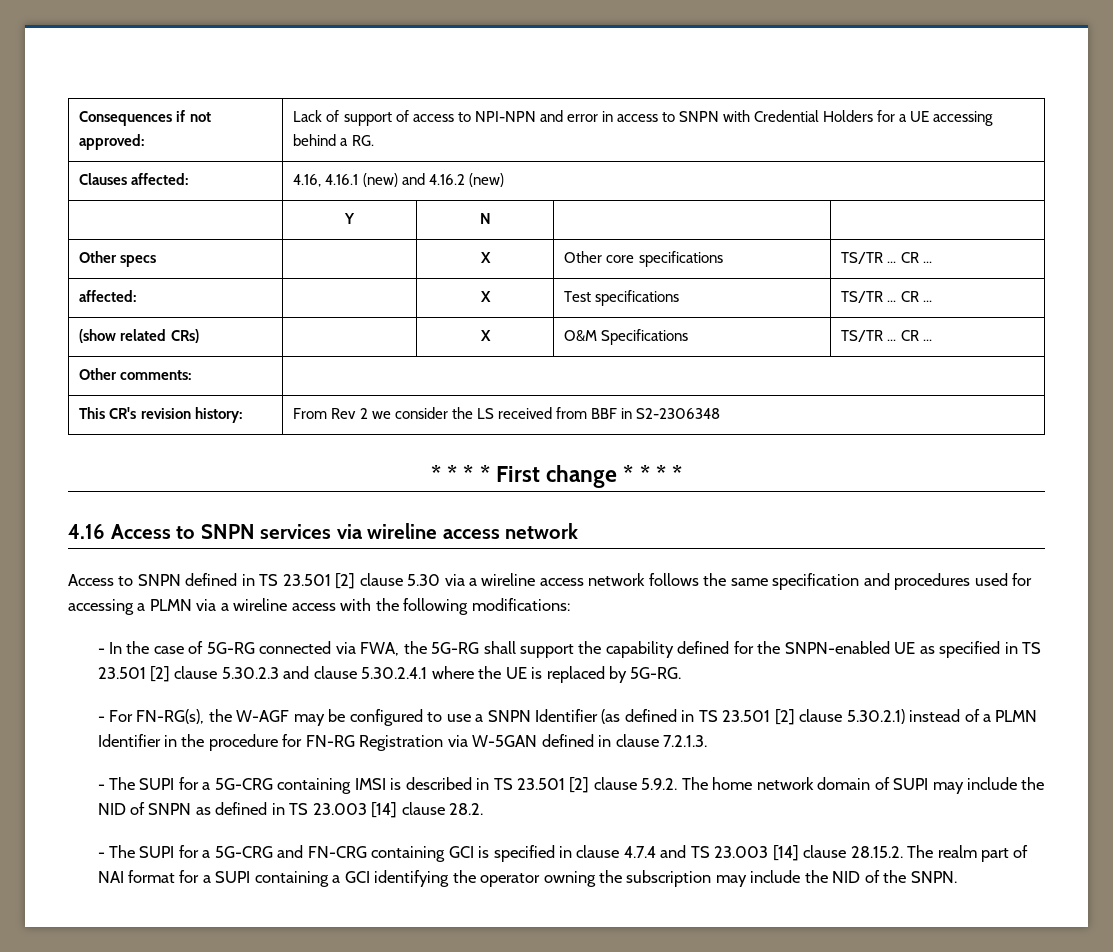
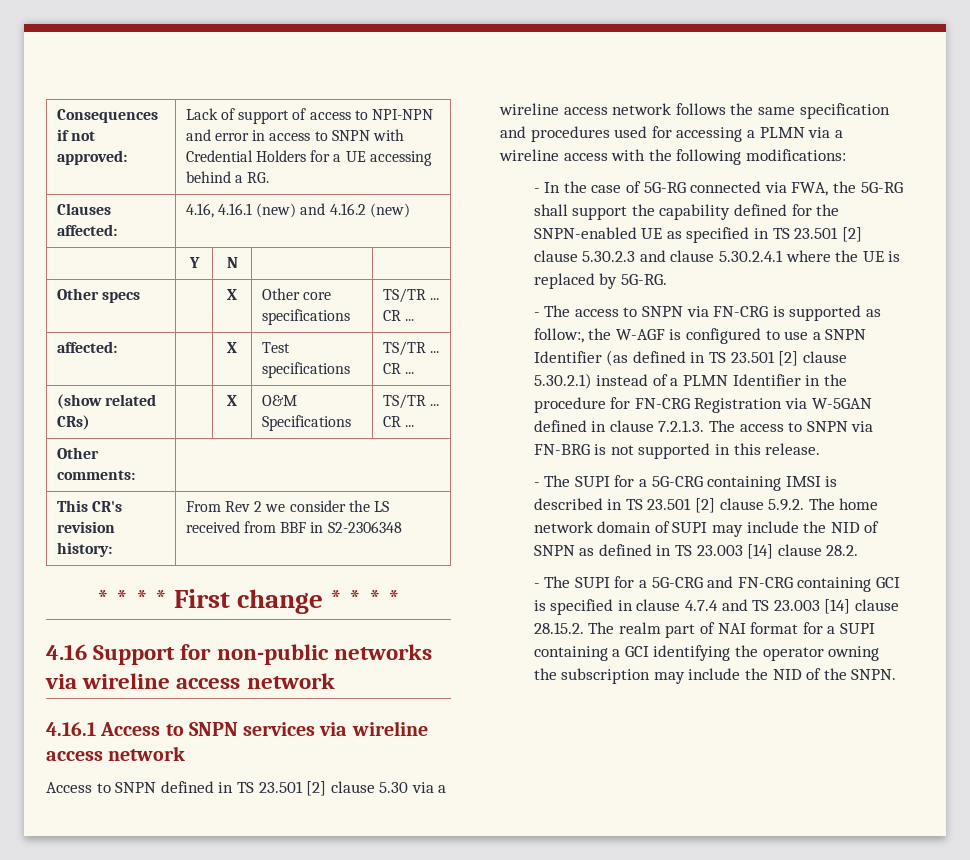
(105, 531) none -> [93,644,432,665] [45,673,335,689] [46,722,96,736] Support for non-public networks via wireline access network // 4.16.1
[108,709,346,726] For FN-RG(s), the W-AGF may be -> [544,305,881,321] [533,328,682,343] The access to SNPN via FN-CRG is supported as follow:, the W-AGF is
[305,735,355,747] FN-RG -> [634,398,690,409] FN-CRG
(707, 741) none -> [709,420,874,432] [533,443,821,459] The access to SNPN via FN-BRG is not supported in this release.

